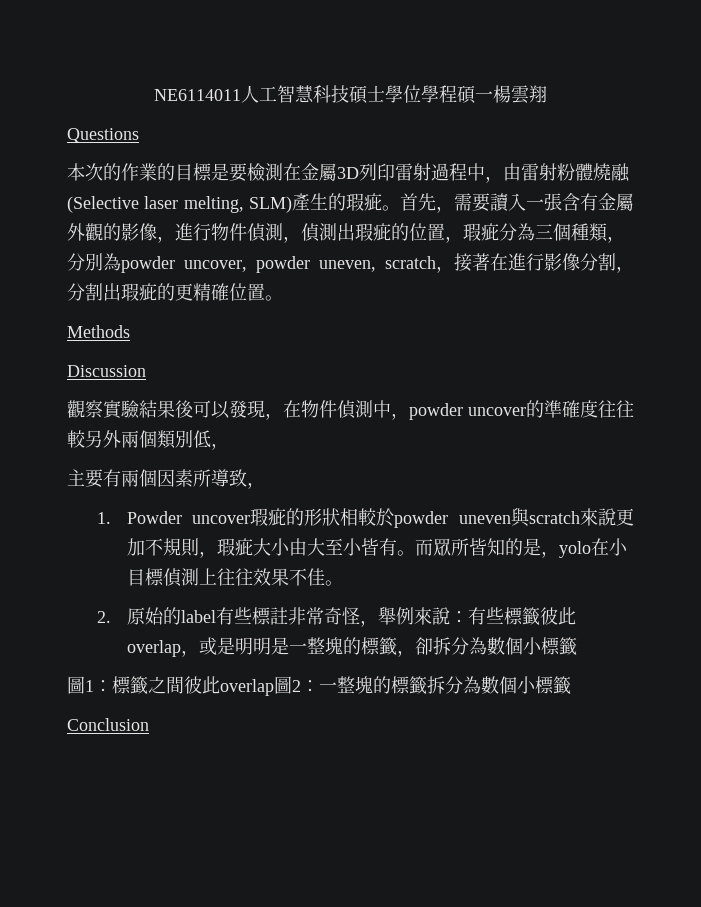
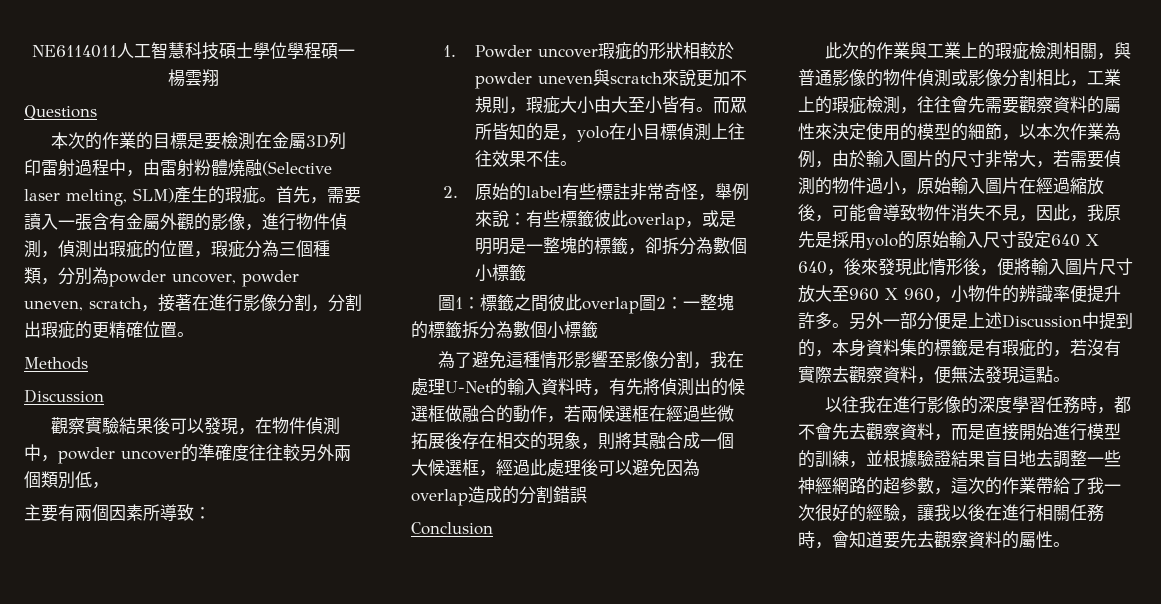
[247,482,265,489] ， -> [194,507,211,519] ：
[67,718,149,731] Conclusion -> [438,351,745,369] [411,378,745,396] [411,405,734,423] [411,432,734,450] [411,459,700,477] [411,486,587,506] [411,522,493,535] [825,42,1132,60] [798,69,1121,87] [798,96,1121,114] [798,122,1121,141] [798,150,1121,168] [798,177,1104,195] [798,204,1121,222] [798,231,1099,250] [798,258,1133,276] [798,285,1121,303] [798,312,1133,330] [798,339,1121,357] [798,366,1070,384] [825,396,1132,414] [798,423,1121,441] [798,450,1121,468] [798,477,1121,495] [798,504,1104,522] [798,531,1070,549] 為了避免這種情形影響至影像分割，我在處理U-Net的輸入資料時，有先將偵測出的候選框做融合的動作，若兩候選框在經過些微拓展後存在相交的現象，則將其融合成一個大候選框，經過此處理後可以避免因為overlap造成的分割錯誤 // Conclusion // 此次的作業與工業上的瑕疵檢測相關，與普通影像的物件偵測或影像分割相比，工業上的瑕疵檢測，往往會先需要觀察資料的屬性來決定使用的模型的細節，以本次作業為例，由於輸入圖片的尺寸非常大，若需要偵測的物件過小，原始輸入圖片在經過縮放後，可能會導致物件消失不見，因此，我原先是採用yolo的原始輸入尺寸設定640 X 640，後來發現此情形後，便將輸入圖片尺寸放大至960 X 960，小物件的辨識率便提升許多。另外一部分便是上述Discussion中提到的，本身資料集的標籤是有瑕疵的，若沒有實際去觀察資料，便無法發現這點。 // 以往我在進行影像的深度學習任務時，都不會先去觀察資料，而是直接開始進行模型的訓練，並根據驗證結果盲目地去調整一些神經網路的超參數，這次的作業帶給了我一次很好的經驗，讓我以後在進行相關任務時，會知道要先去觀察資料的屬性。

